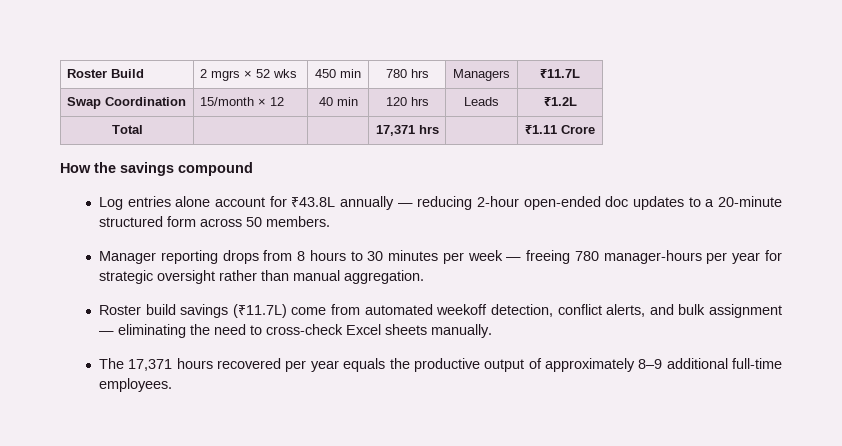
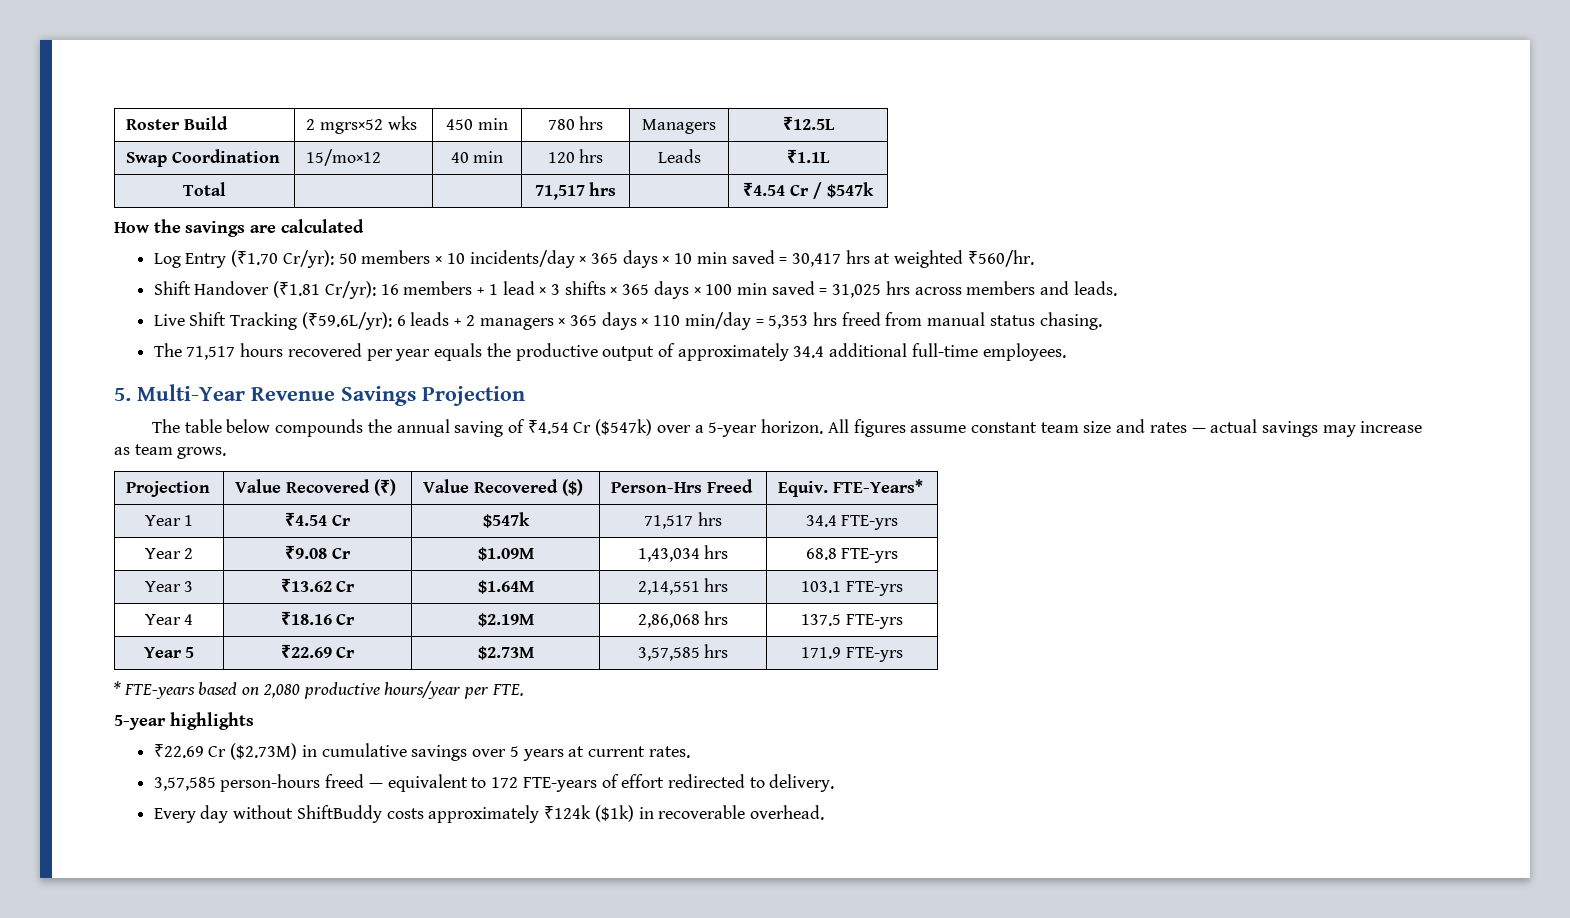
[210,69,270,81] mgrs × 52 -> [319,119,383,134] mgrs×52
[540,69,580,78] ₹11.7L -> [782,116,835,130] ₹12.5L
[199,97,284,106] 15/month × 12 -> [306,149,382,166] 15/mo×12
[543,97,577,106] ₹1.2L -> [786,149,830,163] ₹1.1L
[375,125,415,136] 17,371 -> [534,185,585,200] 71,517
[525,125,595,134] ₹1.11 Crore -> [743,182,874,199] ₹4.54 Cr / $547k
[178,162,253,176] compound -> [250,219,364,233] are calculated
[127,196,783,210] [99,216,331,227] [99,250,783,264] [99,270,425,284] [99,304,783,318] [99,324,493,338] [99,358,173,371] entries alone account for ₹43.8L annually — reducing 2-hour open-ended doc updates to a 20-minute structured form across 50 members. // Manager reporting drops from 8 hours to 30 minutes per week — freeing 780 manager-hours per year for strategic oversight rather than manual aggregation. // Roster build savings (₹11.7L) come from automated weekoff detection, conflict alerts, and bulk assignment — eliminating the need to cross-check Excel sheets manually. // The 17,371 -> [185,250,1034,268] [153,281,1117,299] [153,312,1102,330] [153,343,236,360] Entry (₹1.70 Cr/yr): 50 members × 10 incidents/day × 365 days × 10 min saved = 30,417 hrs at weighted ₹560/hr. // Shift Handover (₹1.81 Cr/yr): 16 members + 1 lead × 3 shifts × 365 days × 100 min saved = 31,025 hrs across members and leads. // Live Shift Tracking (₹59.6L/yr): 6 leads + 2 managers × 365 days × 110 min/day = 5,353 hrs freed from manual status chasing. // The 71,517
[638,359,663,369] 8–9 -> [793,346,825,358] 34.4
(173, 385) none -> [114,384,525,406] [151,419,1423,437] [114,444,227,459] [126,481,211,497] [235,479,397,496] [423,479,584,496] [611,479,754,493] [778,479,924,497] [144,515,194,526] [285,512,351,526] [482,512,530,528] [644,512,722,529] [805,515,899,530] [144,548,194,559] [285,545,351,559] [477,547,534,561] [637,545,729,562] [805,548,899,563] [144,581,194,592] [280,578,356,592] [477,580,534,594] [637,578,729,595] [801,581,903,596] [144,614,194,625] [280,611,356,625] [477,613,534,627] [637,611,729,628] [801,614,903,629] [143,647,195,658] [280,644,356,658] [477,646,534,660] [637,644,729,661] [801,647,903,662] [113,681,524,699] [114,712,254,730] [153,743,690,761] [153,774,835,792] [153,805,824,823] // 5. Multi-Year Revenue Savings Projection // The table below compounds the annual saving of ₹4.54 Cr ($547k) over a 5-year horizon. All figures assume constant team size and rates — actual savings may increase as team grows. // Projection | Value Recovered (₹) | Value Recovered ($) | Person-Hrs Freed | Equiv. FTE-Years* // Year 1 | ₹4.54 Cr | $547k | 71,517 hrs | 34.4 FTE-yrs // Year 2 | ₹9.08 Cr | $1.09M | 1,43,034 hrs | 68.8 FTE-yrs // Year 3 | ₹13.62 Cr | $1.64M | 2,14,551 hrs | 103.1 FTE-yrs // Year 4 | ₹18.16 Cr | $2.19M | 2,86,068 hrs | 137.5 FTE-yrs // Year 5 | ₹22.69 Cr | $2.73M | 3,57,585 hrs | 171.9 FTE-yrs // * FTE-years based on 2,080 productive hours/year per FTE. // 5-year highlights // ₹22.69 Cr ($2.73M) in cumulative savings over 5 years at current rates. // 3,57,585 person-hours freed — equivalent to 172 FTE-years of effort redirected to delivery. // Every day without ShiftBuddy costs approximately ₹124k ($1k) in recoverable overhead.

